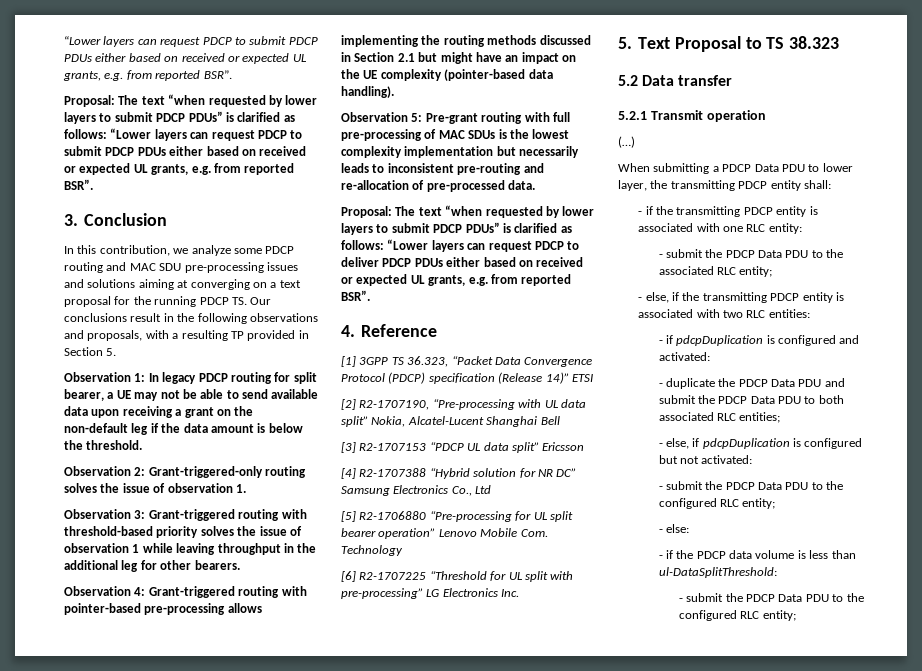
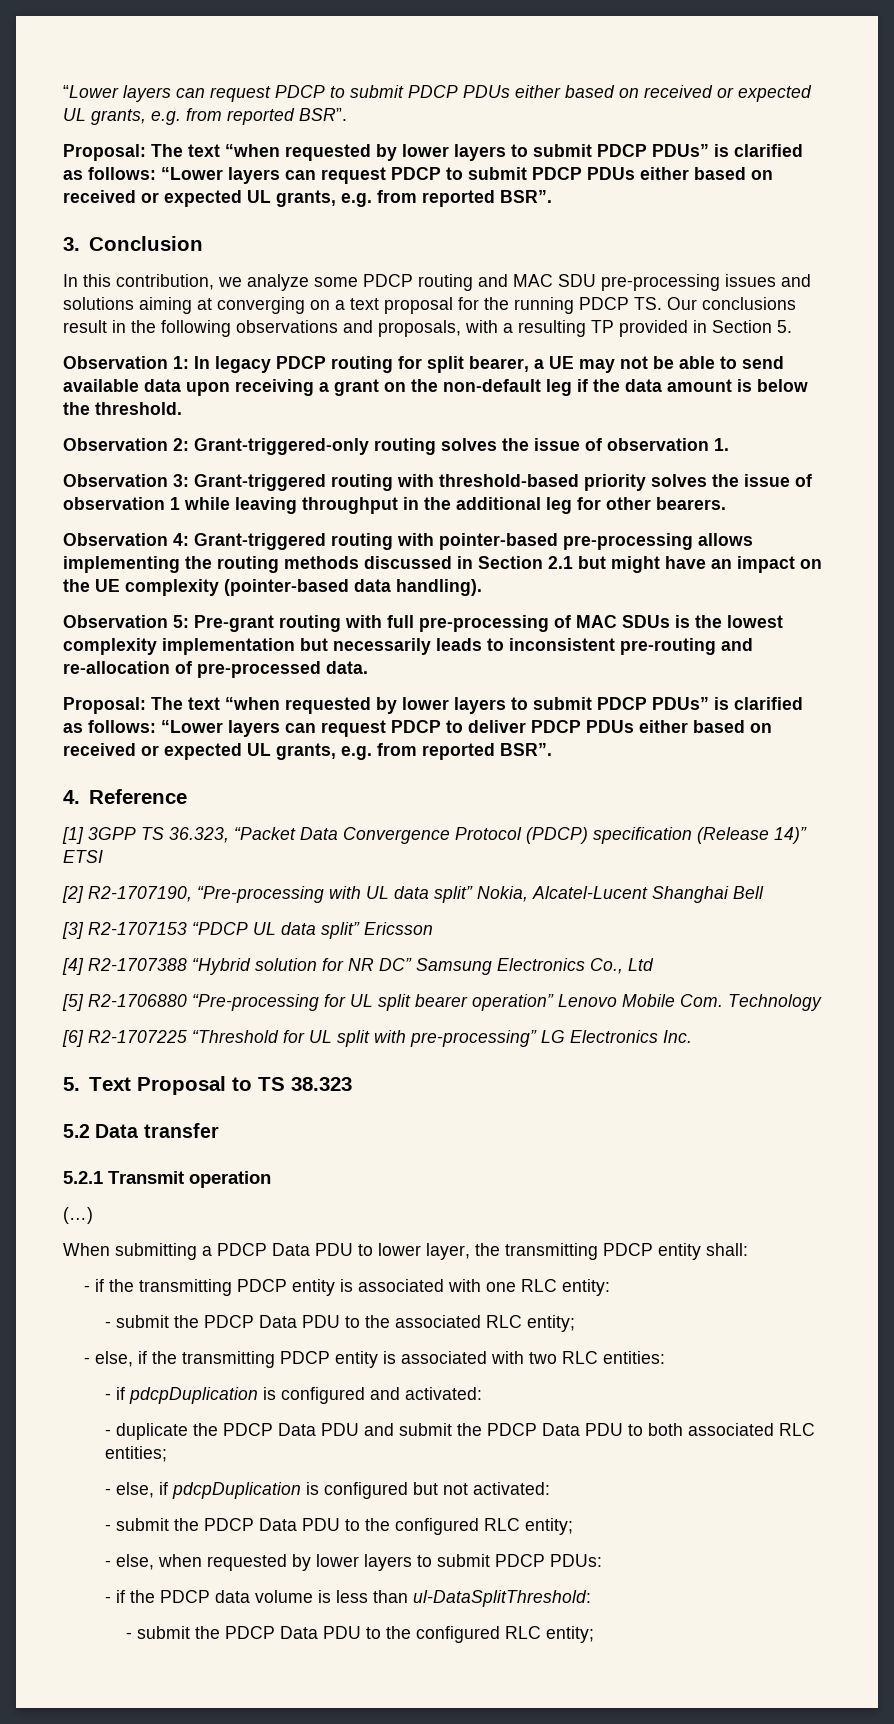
[665,524,689,533] else: -> [116,1554,603,1571] else, when requested by lower layers to submit PDCP PDUs:

